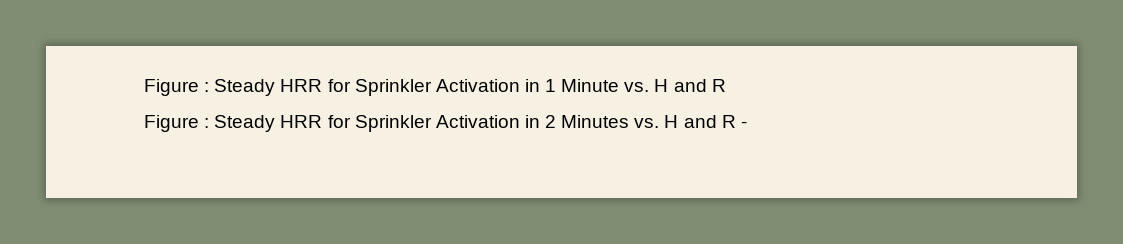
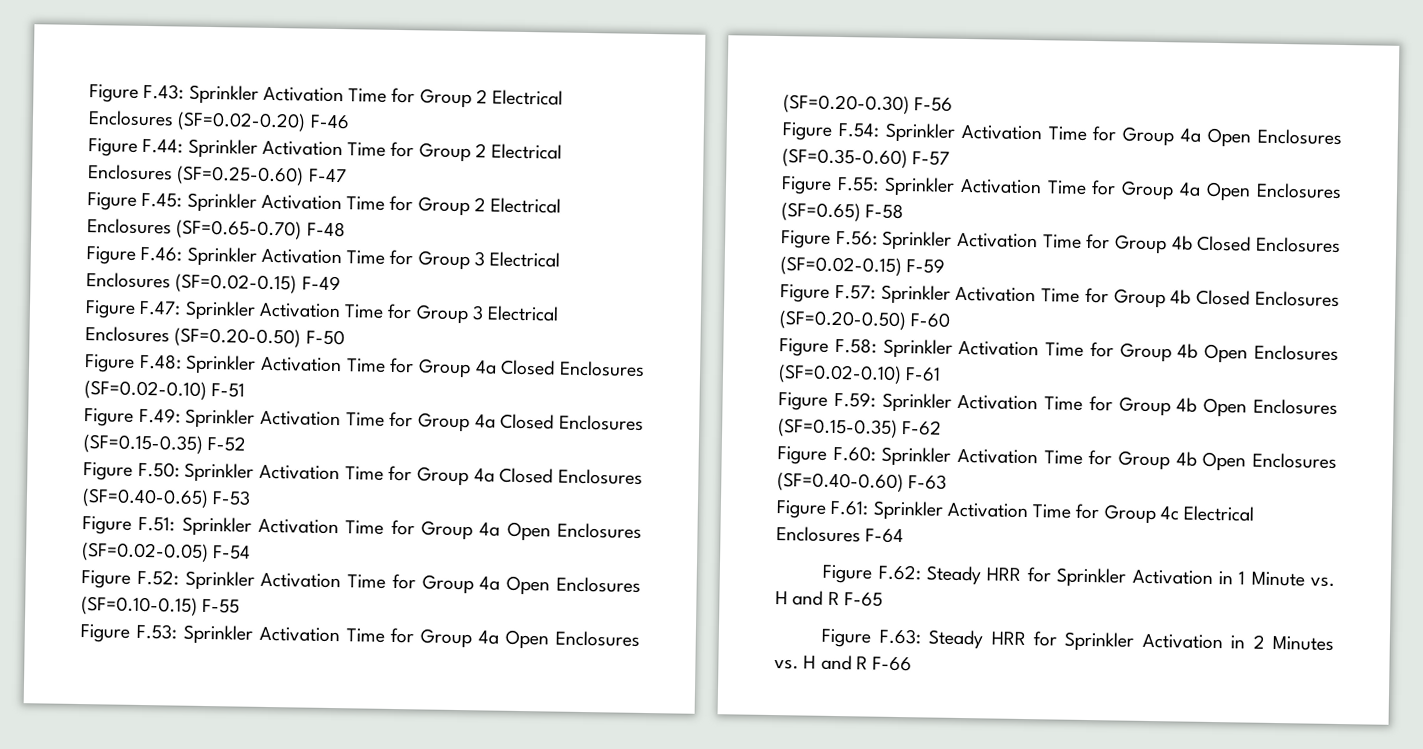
[144,79,210,96] Figure : -> [89,83,564,109] [88,110,350,132] [88,138,563,163] [88,164,347,186] [87,192,562,217] [87,218,346,240] [86,246,561,271] [86,272,341,294] [85,300,560,325] [85,326,345,348] [84,353,646,379] [84,380,246,400] [84,407,645,433] [83,434,247,454] [83,461,644,487] [82,488,252,509] [82,516,642,542] [81,542,252,563] [81,569,641,596] [81,596,241,616] [80,623,641,650] [783,94,954,115] [782,122,1342,148] [782,148,951,169] [781,176,1342,202] [781,202,905,222] [781,230,1341,255] [780,256,946,277] [780,284,1340,309] [779,310,952,331] [779,337,1339,364] [778,364,942,385] [778,391,1338,418] [778,418,943,438] [777,445,1337,472] [777,472,948,493] [776,500,1255,525] [776,526,905,544] [822,564,921,584] Figure F.43: Sprinkler Activation Time for Group 2 Electrical Enclosures (SF=0.02-0.20) F-46 // Figure F.44: Sprinkler Activation Time for Group 2 Electrical Enclosures (SF=0.25-0.60) F-47 // Figure F.45: Sprinkler Activation Time for Group 2 Electrical Enclosures (SF=0.65-0.70) F-48 // Figure F.46: Sprinkler Activation Time for Group 3 Electrical Enclosures (SF=0.02-0.15) F-49 // Figure F.47: Sprinkler Activation Time for Group 3 Electrical Enclosures (SF=0.20-0.50) F-50 // Figure F.48: Sprinkler Activation Time for Group 4a Closed Enclosures (SF=0.02-0.10) F-51 // Figure F.49: Sprinkler Activation Time for Group 4a Closed Enclosures (SF=0.15-0.35) F-52 // Figure F.50: Sprinkler Activation Time for Group 4a Closed Enclosures (SF=0.40-0.65) F-53 // Figure F.51: Sprinkler Activation Time for Group 4a Open Enclosures (SF=0.02-0.05) F-54 // Figure F.52: Sprinkler Activation Time for Group 4a Open Enclosures (SF=0.10-0.15) F-55 // Figure F.53: Sprinkler Activation Time for Group 4a Open Enclosures (SF=0.20-0.30) F-56 // Figure F.54: Sprinkler Activation Time for Group 4a Open Enclosures (SF=0.35-0.60) F-57 // Figure F.55: Sprinkler Activation Time for Group 4a Open Enclosures (SF=0.65) F-58 // Figure F.56: Sprinkler Activation Time for Group 4b Closed Enclosures (SF=0.02-0.15) F-59 // Figure F.57: Sprinkler Activation Time for Group 4b Closed Enclosures (SF=0.20-0.50) F-60 // Figure F.58: Sprinkler Activation Time for Group 4b Open Enclosures (SF=0.02-0.10) F-61 // Figure F.59: Sprinkler Activation Time for Group 4b Open Enclosures (SF=0.15-0.35) F-62 // Figure F.60: Sprinkler Activation Time for Group 4b Open Enclosures (SF=0.40-0.60) F-63 // Figure F.61: Sprinkler Activation Time for Group 4c Electrical Enclosures F-64 // Figure F.62:
[144,115,210,132] // Figure : -> [843,592,883,607] [821,628,921,648] F-65 // Figure F.63:
[740,121,747,128] - -> [872,656,913,672] F-66

